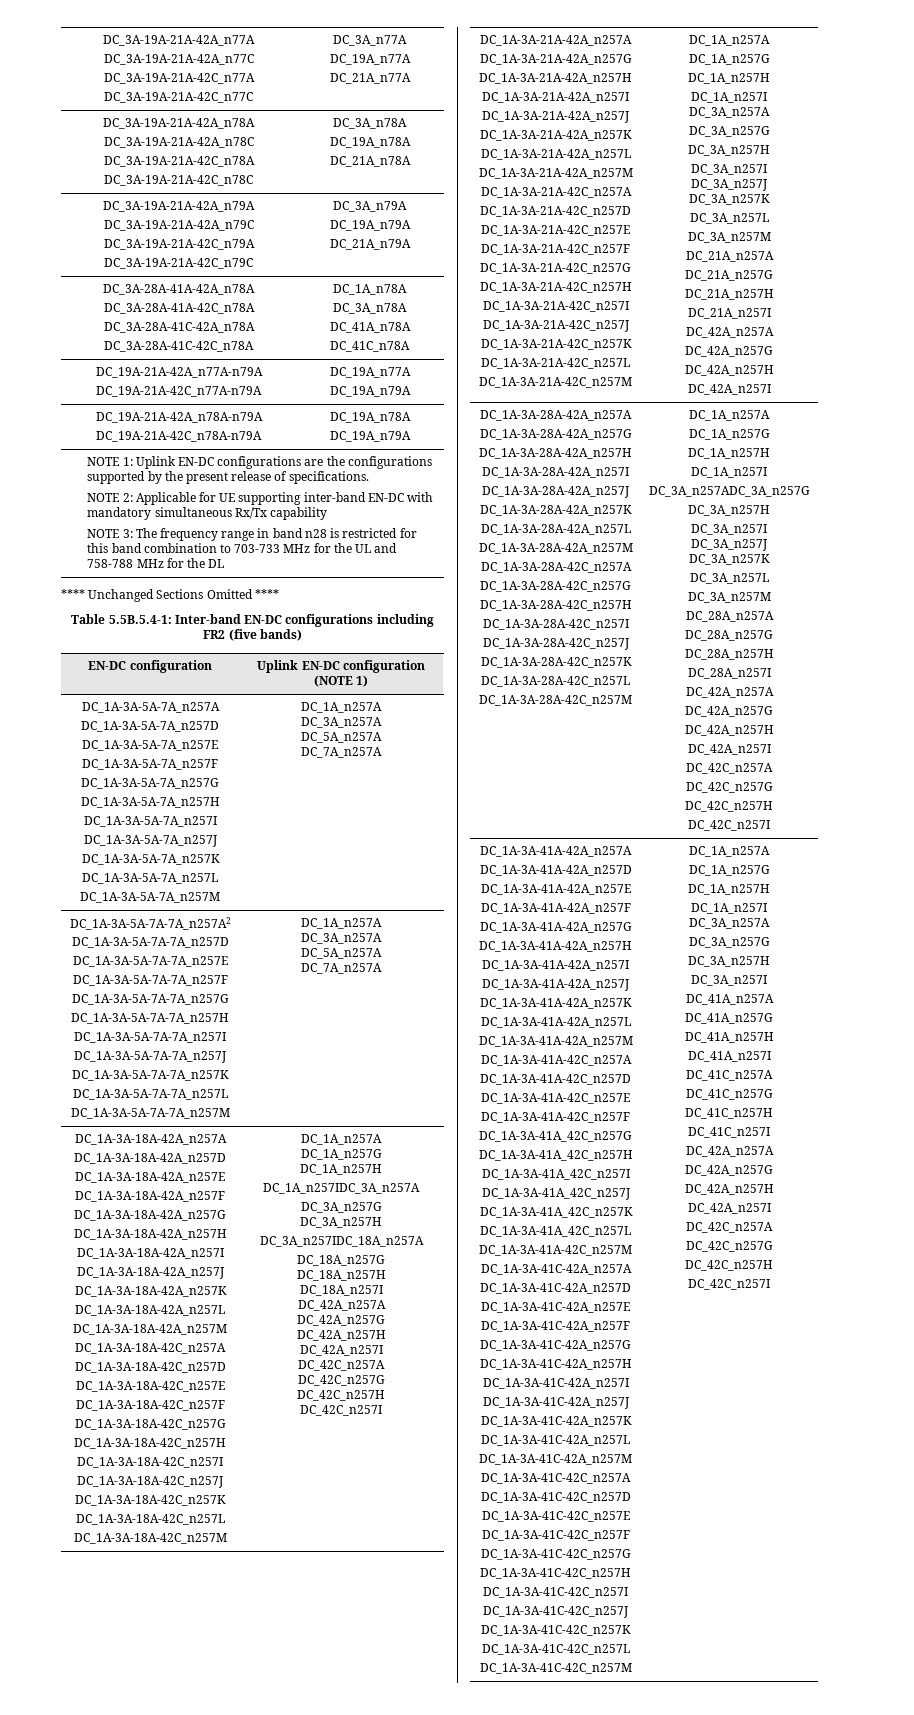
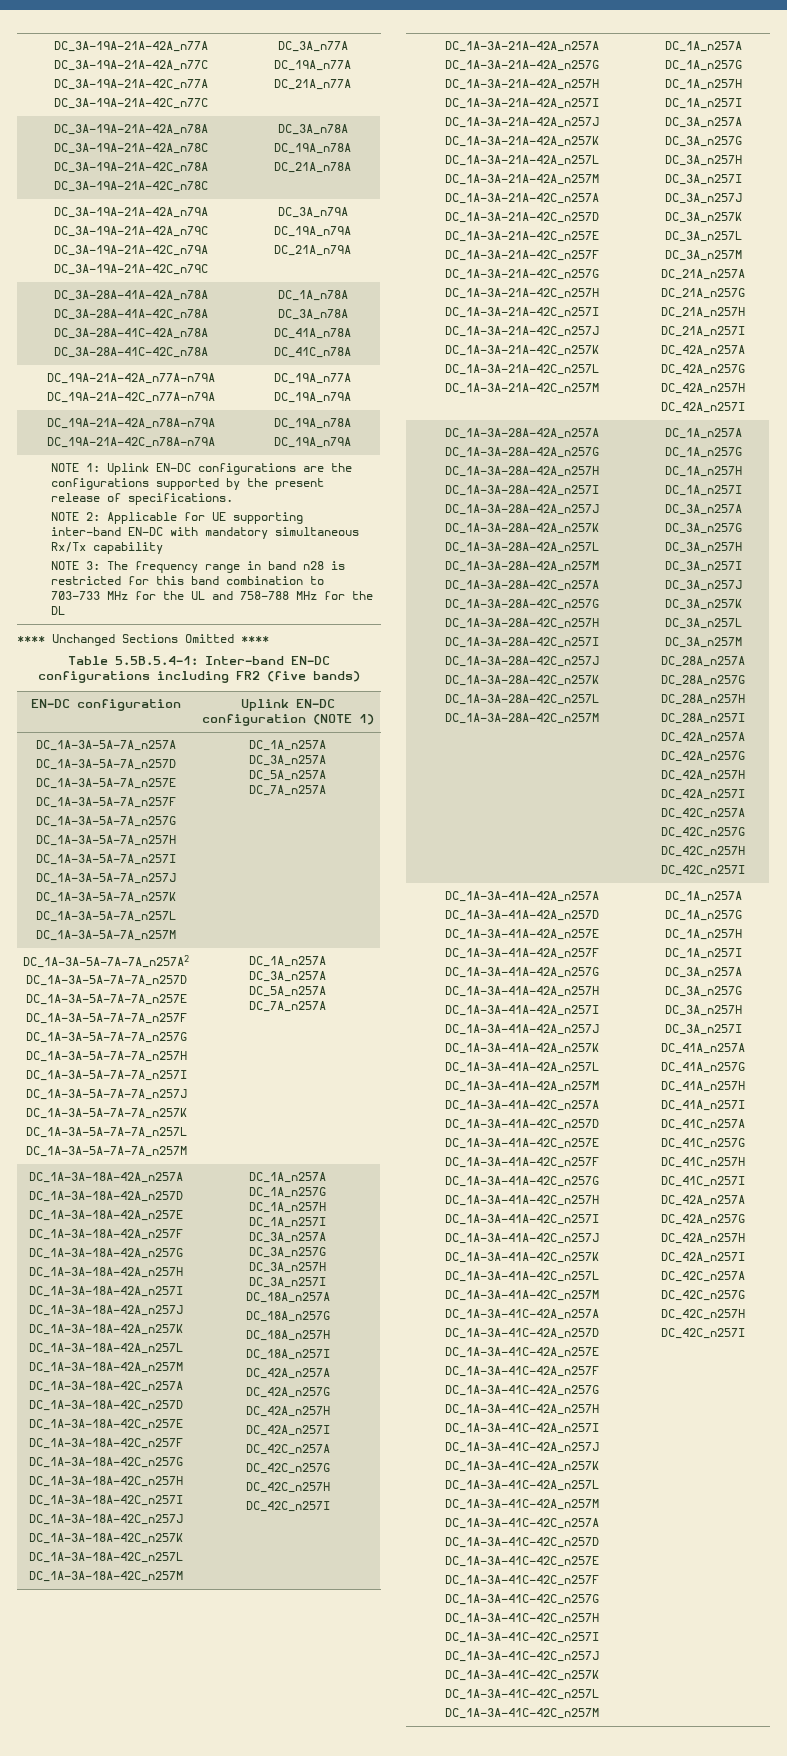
[263,1183,420,1194] [300,1202,382,1213] [300,1217,382,1228] [259,1236,424,1247] DC_1A_n257IDC_3A_n257A // DC_3A_n257G // DC_3A_n257H // DC_3A_n257IDC_18A_n257A -> [249,1217,326,1228] [249,1232,326,1243] [249,1247,326,1258] [249,1262,326,1273] [249,1277,326,1288] [245,1292,330,1303] DC_1A_n257I // DC_3A_n257A // DC_3A_n257G // DC_3A_n257H // DC_3A_n257I // DC_18A_n257A
[648,486,810,497] DC_3A_n257ADC_3A_n257G -> [664,504,742,515] [664,523,742,534] DC_3A_n257A // DC_3A_n257G
[479,1131,632,1142] [478,1150,633,1161] [481,1169,630,1180] [481,1188,630,1200] [479,1207,633,1218] [480,1226,631,1237] DC_1A-3A-41A_42C_n257G // DC_1A-3A-41A_42C_n257H // DC_1A-3A-41A_42C_n257I // DC_1A-3A-41A_42C_n257J // DC_1A-3A-41A_42C_n257K // DC_1A-3A-41A_42C_n257L -> [444,1176,599,1187] [444,1195,599,1206] [444,1214,599,1225] [444,1233,599,1244] [444,1252,599,1263] [444,1271,599,1282] DC_1A-3A-41A-42C_n257G // DC_1A-3A-41A-42C_n257H // DC_1A-3A-41A-42C_n257I // DC_1A-3A-41A-42C_n257J // DC_1A-3A-41A-42C_n257K // DC_1A-3A-41A-42C_n257L

